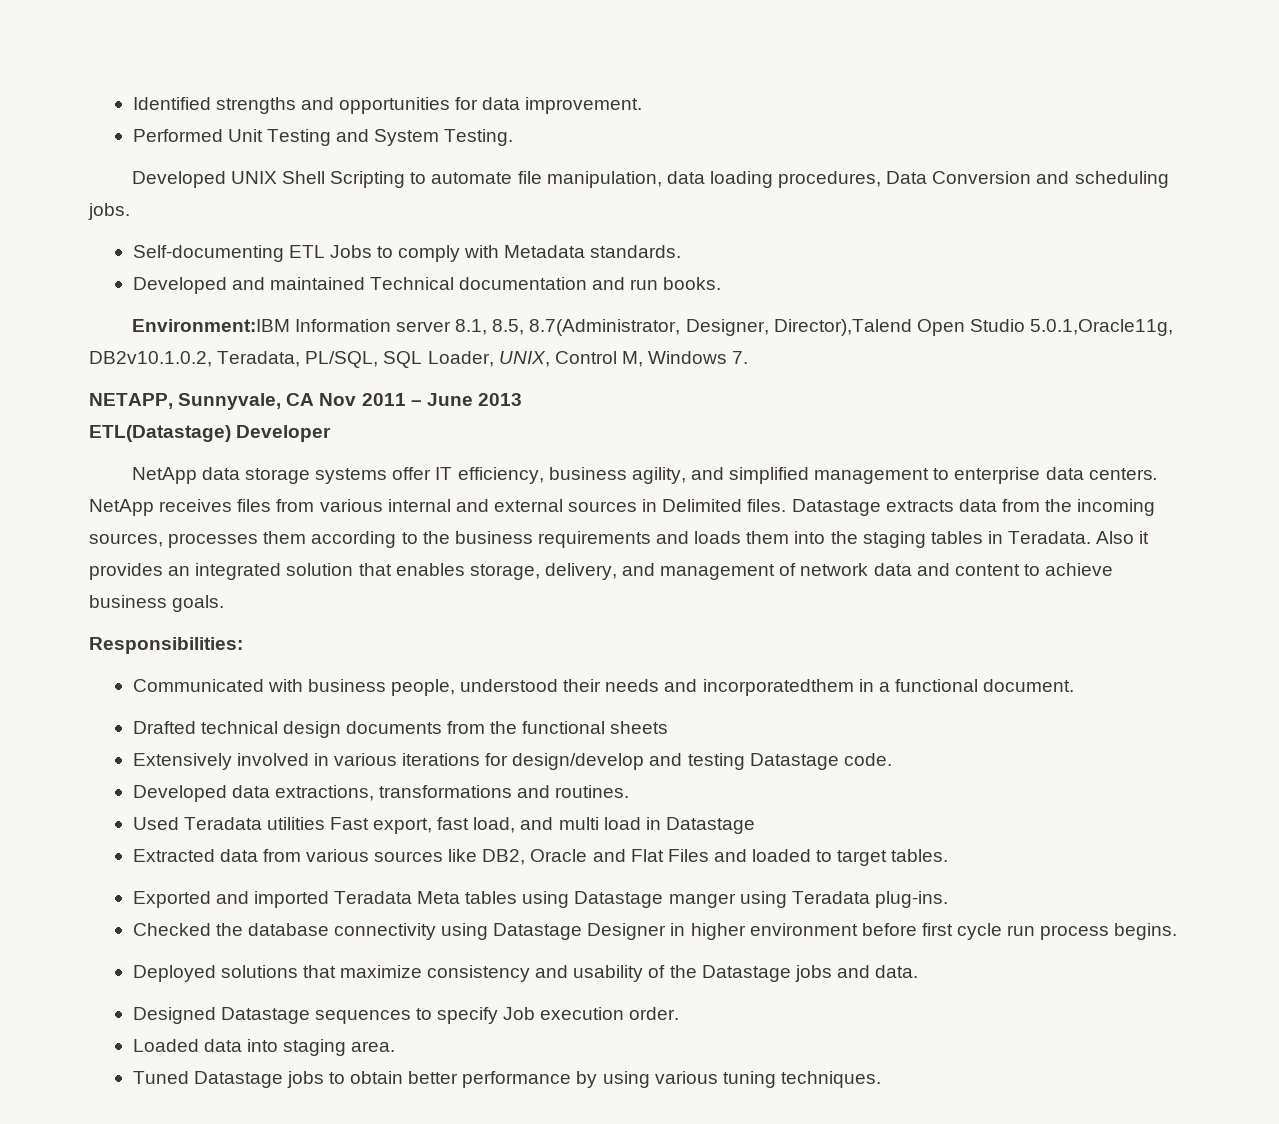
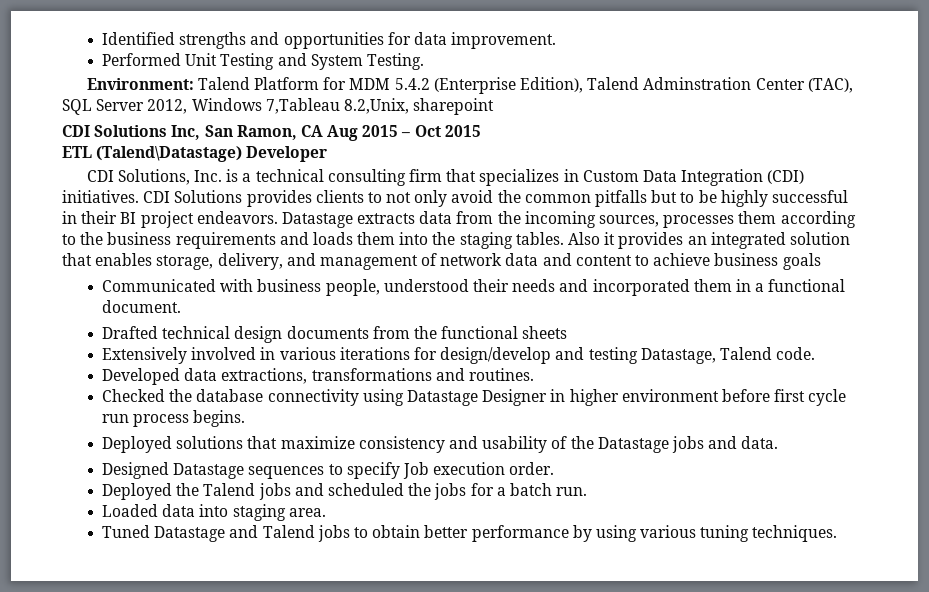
[131,171,1169,188] [88,203,130,220] [132,245,682,262] [132,277,722,294] [131,319,1174,336] [89,351,749,368] [89,393,522,410] [89,425,332,442] [131,467,1158,484] [89,499,787,516] Developed UNIX Shell Scripting to automate file manipulation, data loading procedures, Data Conversion and scheduling jobs. // Self-documenting ETL Jobs to comply with Metadata standards. // Developed and maintained Technical documentation and run books. // Environment:IBM Information server 8.1, 8.5, 8.7(Administrator, Designer, Director),Talend Open Studio 5.0.1,Oracle11g, DB2v10.1.0.2, Teradata, PL/SQL, SQL Loader, UNIX, Control M, Windows 7. // NETAPP, Sunnyvale, CA Nov 2011 – June 2013 // ETL(Datastage) Developer // NetApp data storage systems offer IT efficiency, business agility, and simplified management to enterprise data centers. NetApp receives files from various internal and external sources in Delimited files. -> [86,77,853,94] [62,98,495,115] [62,125,481,141] [62,146,328,162] [86,169,805,186] [62,190,848,207] [62,211,278,228] Environment: Talend Platform for MDM 5.4.2 (Enterprise Edition), Talend Adminstration Center (TAC), SQL Server 2012, Windows 7,Tableau 8.2,Unix, sharepoint // CDI Solutions Inc, San Ramon, CA Aug 2015 – Oct 2015 // ETL (Talend\Datastage) Developer // CDI Solutions, Inc. is a technical consulting firm that specializes in Custom Data Integration (CDI) initiatives. CDI Solutions provides clients to not only avoid the common pitfalls but to be highly successful in their BI project endeavors.
[930,531,1092,544] tables in Teradata. -> [515,232,564,245] tables.
[172,595,225,612] [89,637,243,654] goals. // Responsibilities: -> [782,253,821,270] goals
[702,679,854,696] incorporatedthem -> [592,279,732,296] incorporated them
[749,753,839,770] Datastage -> [640,347,772,364] Datastage, Talend
[132,817,755,834] [132,849,949,866] [132,891,948,908] // Used Teradata utilities Fast export, fast load, and multi load in Datastage // Extracted data from various sources like DB2, Oracle and Flat Files and loaded to target tables. // Exported and imported Teradata Meta tables using Datastage manger using Teradata plug-ins. -> (534, 374) none
(680, 1013) none -> [102,483,588,500] // Deployed the Talend jobs and scheduled the jobs for a batch run.
(283, 1079) none -> [229,525,315,538] and Talend

